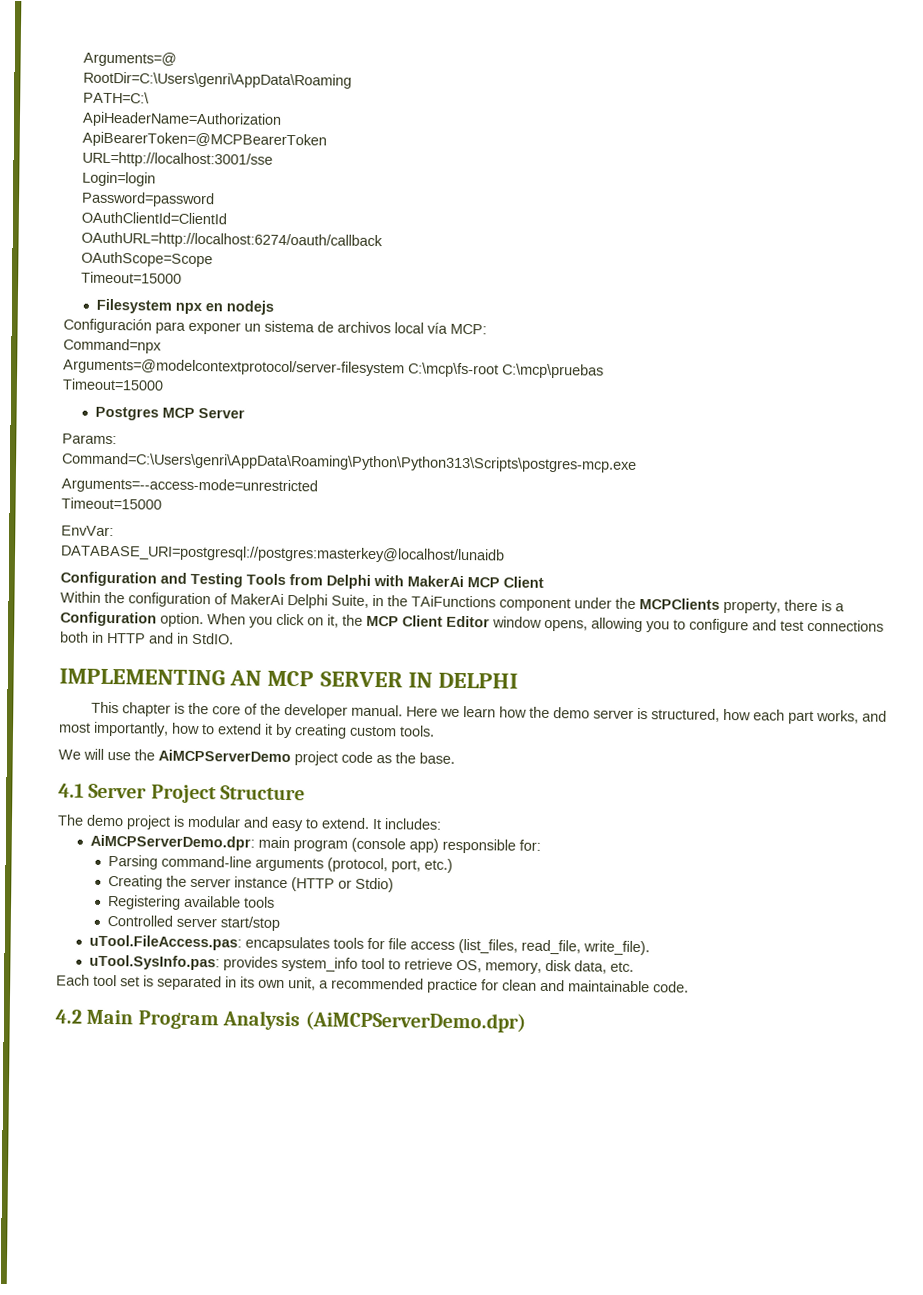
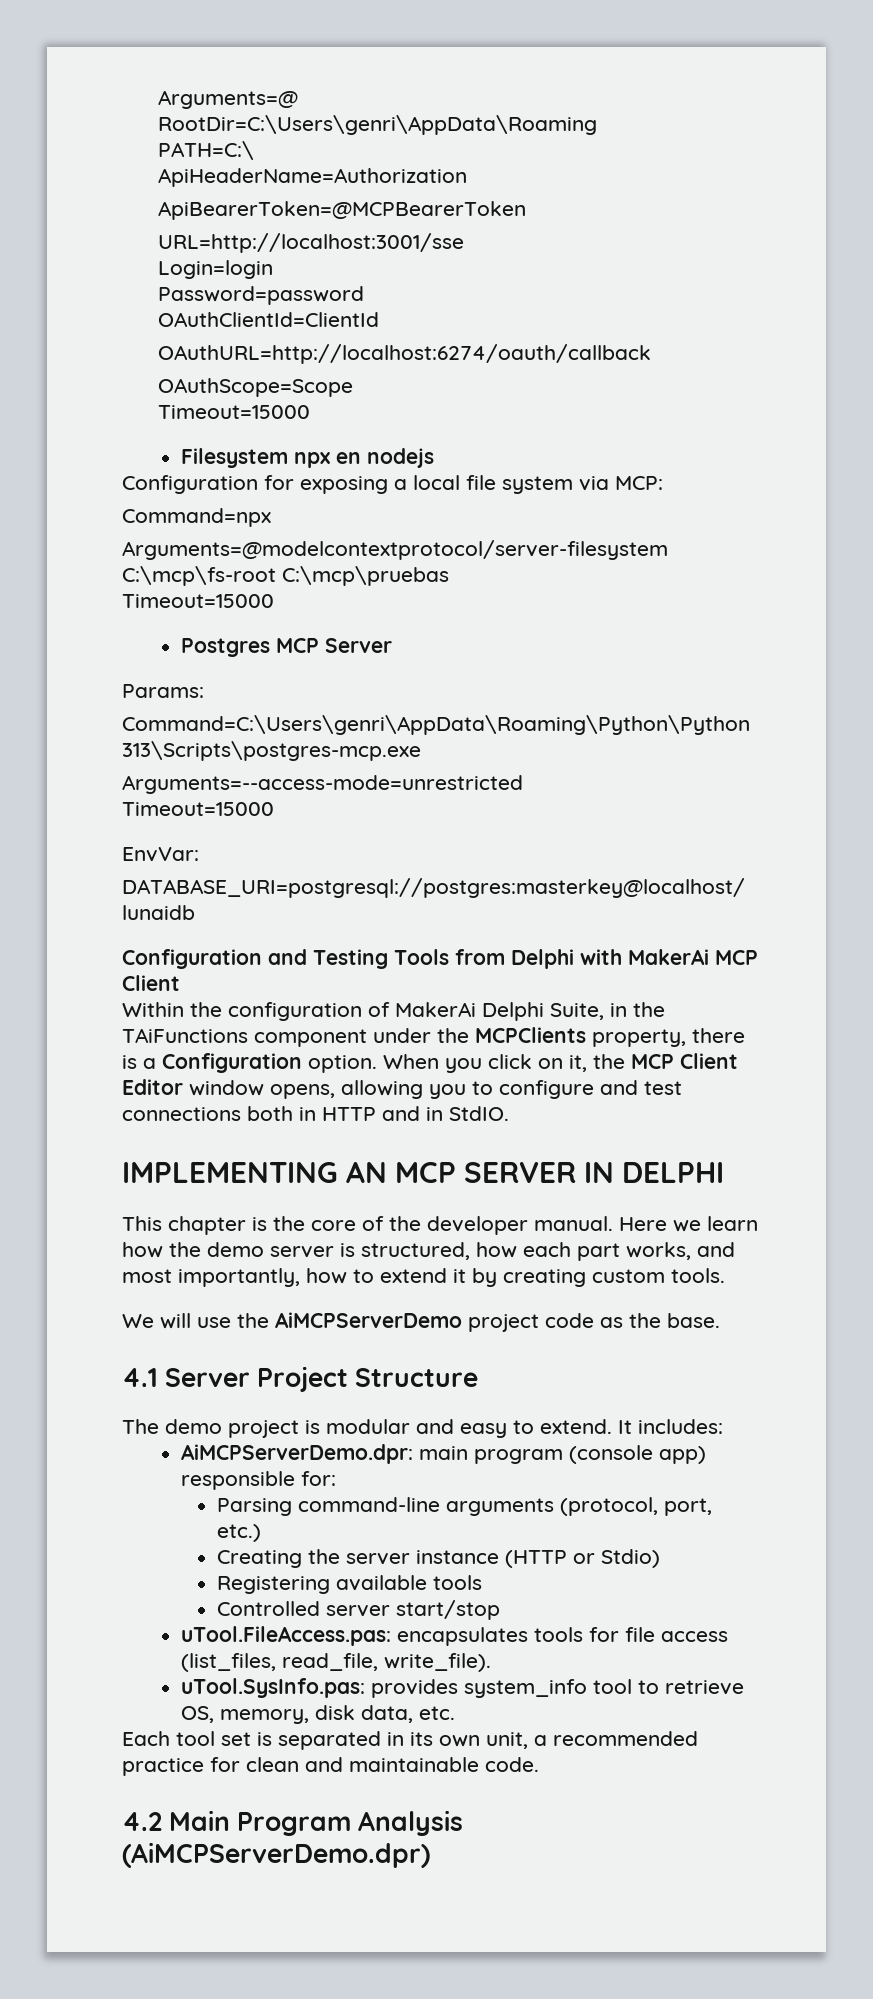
[63,318,448,335] Configuración para exponer un sistema de archivos local vía -> [122,475,609,494] Configuration for exposing a local file system via

